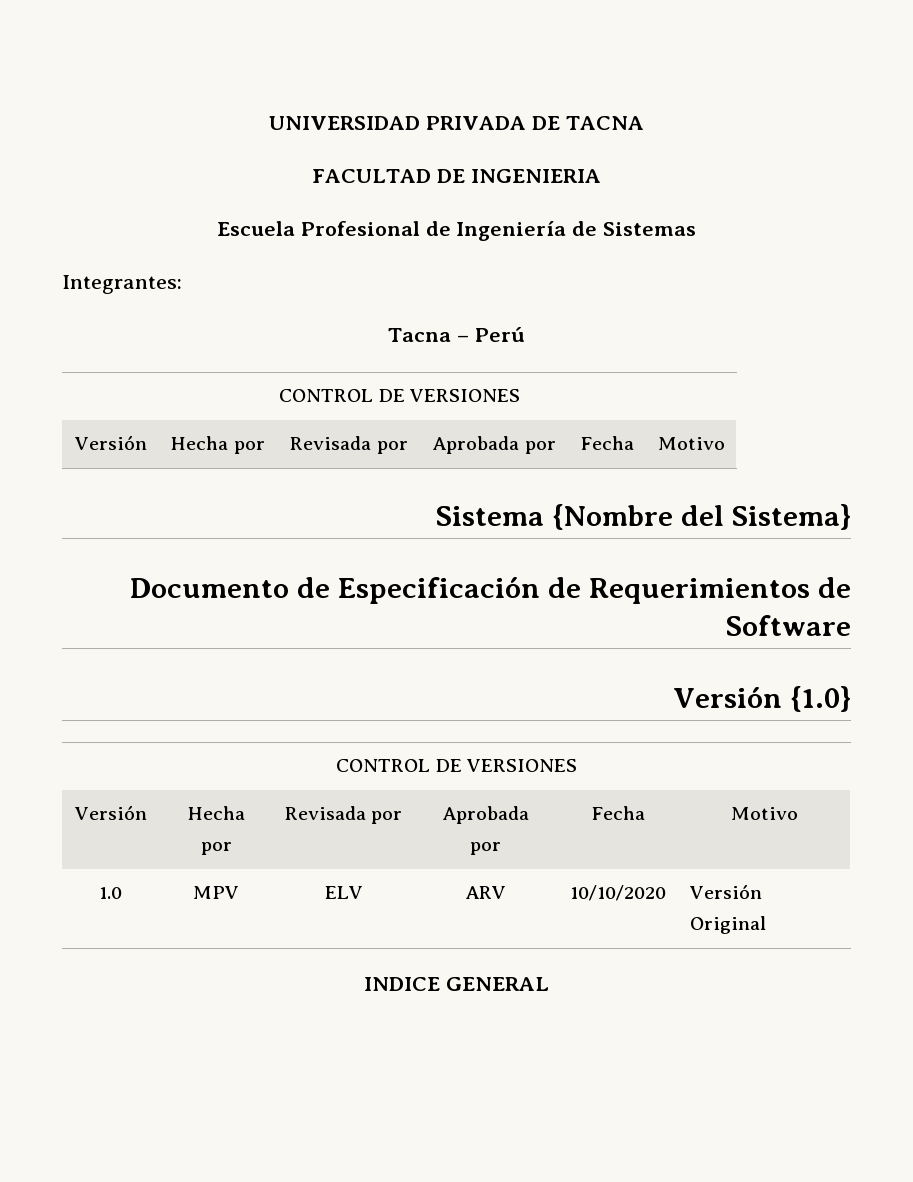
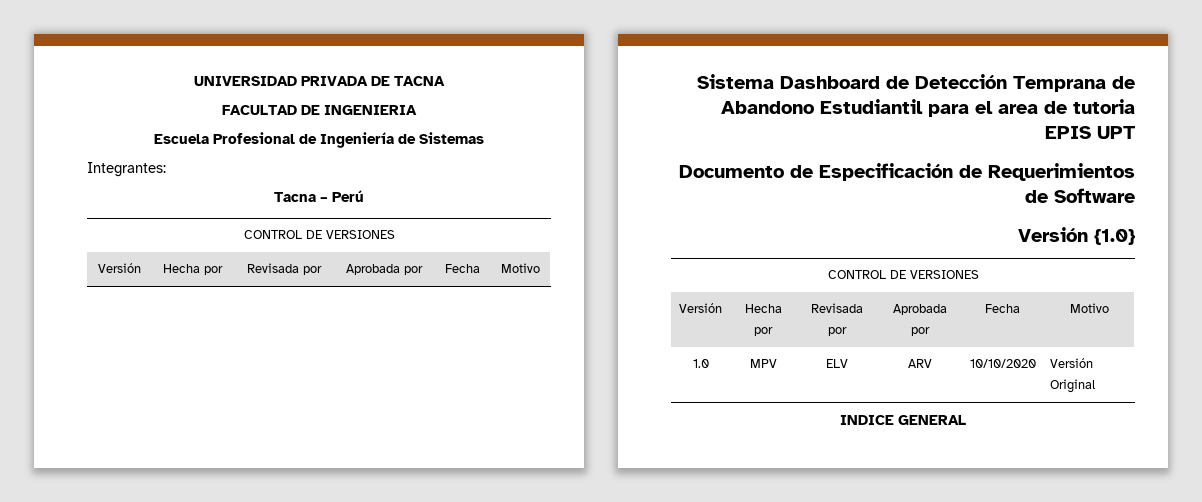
[552,504,851,530] {Nombre del Sistema} -> [780,74,1135,92] [721,99,1135,117] [1045,126,1136,139] Dashboard de Detección Temprana de Abandono Estudiantil para el area de tutoria EPIS UPT

